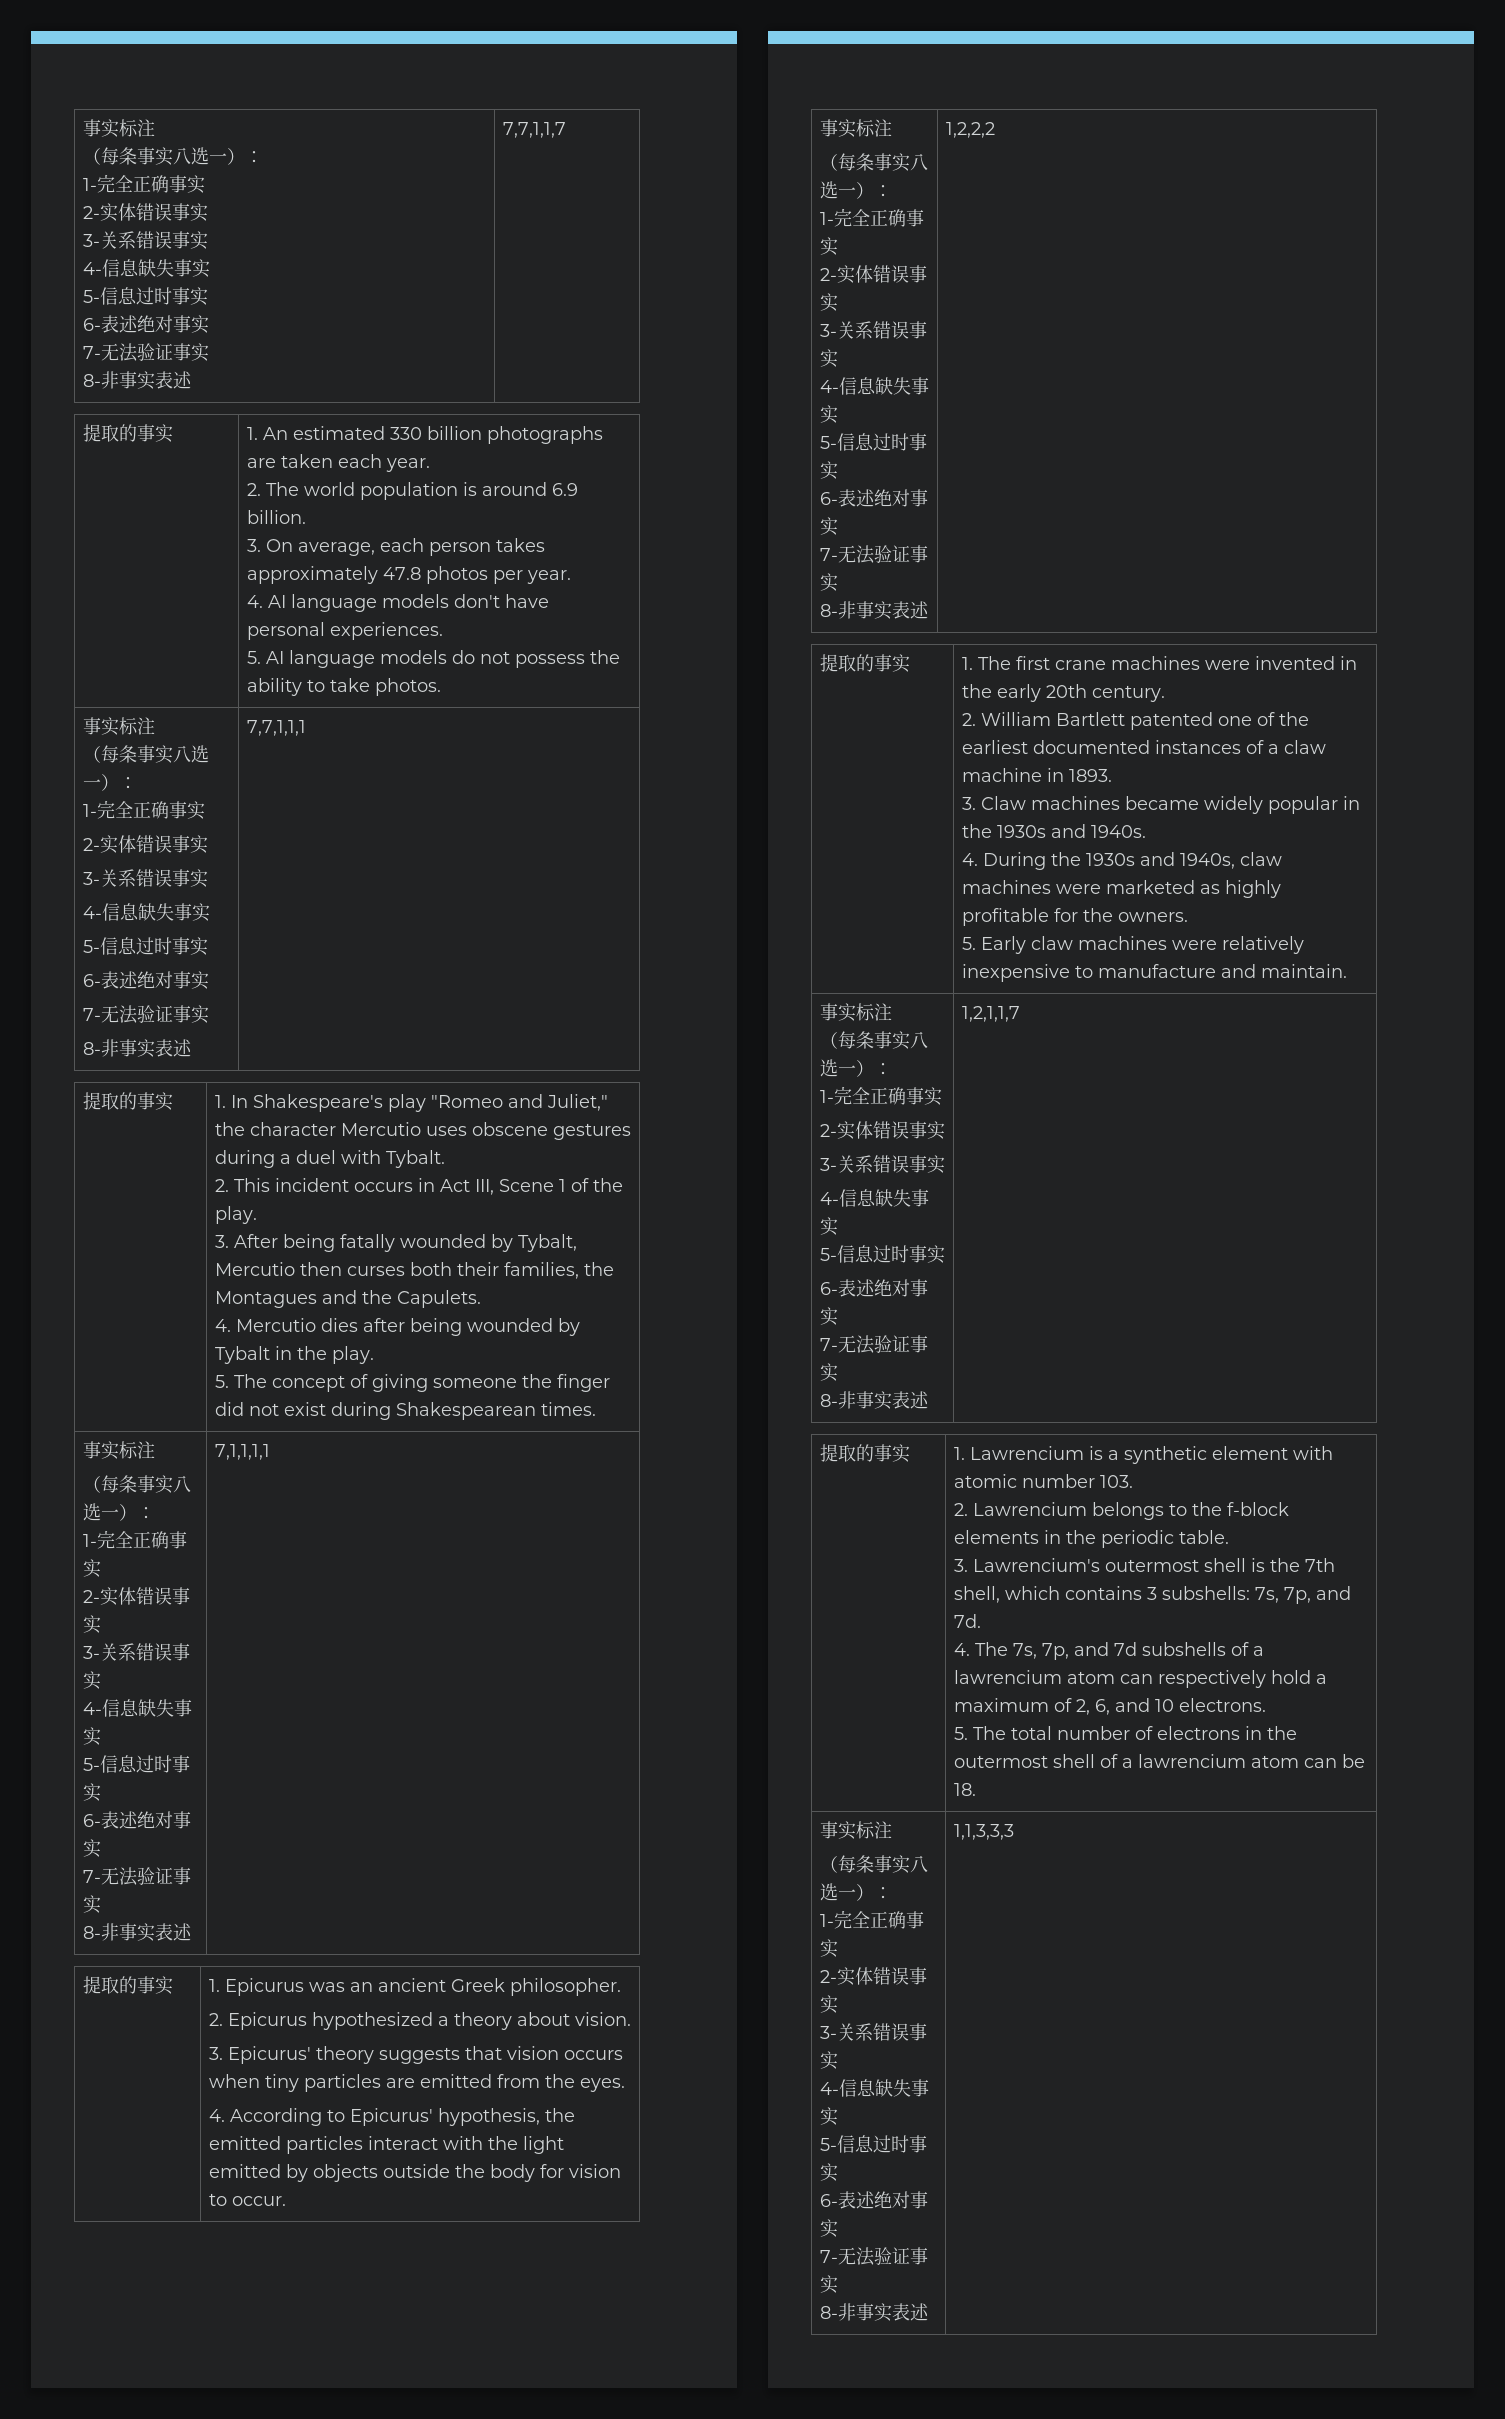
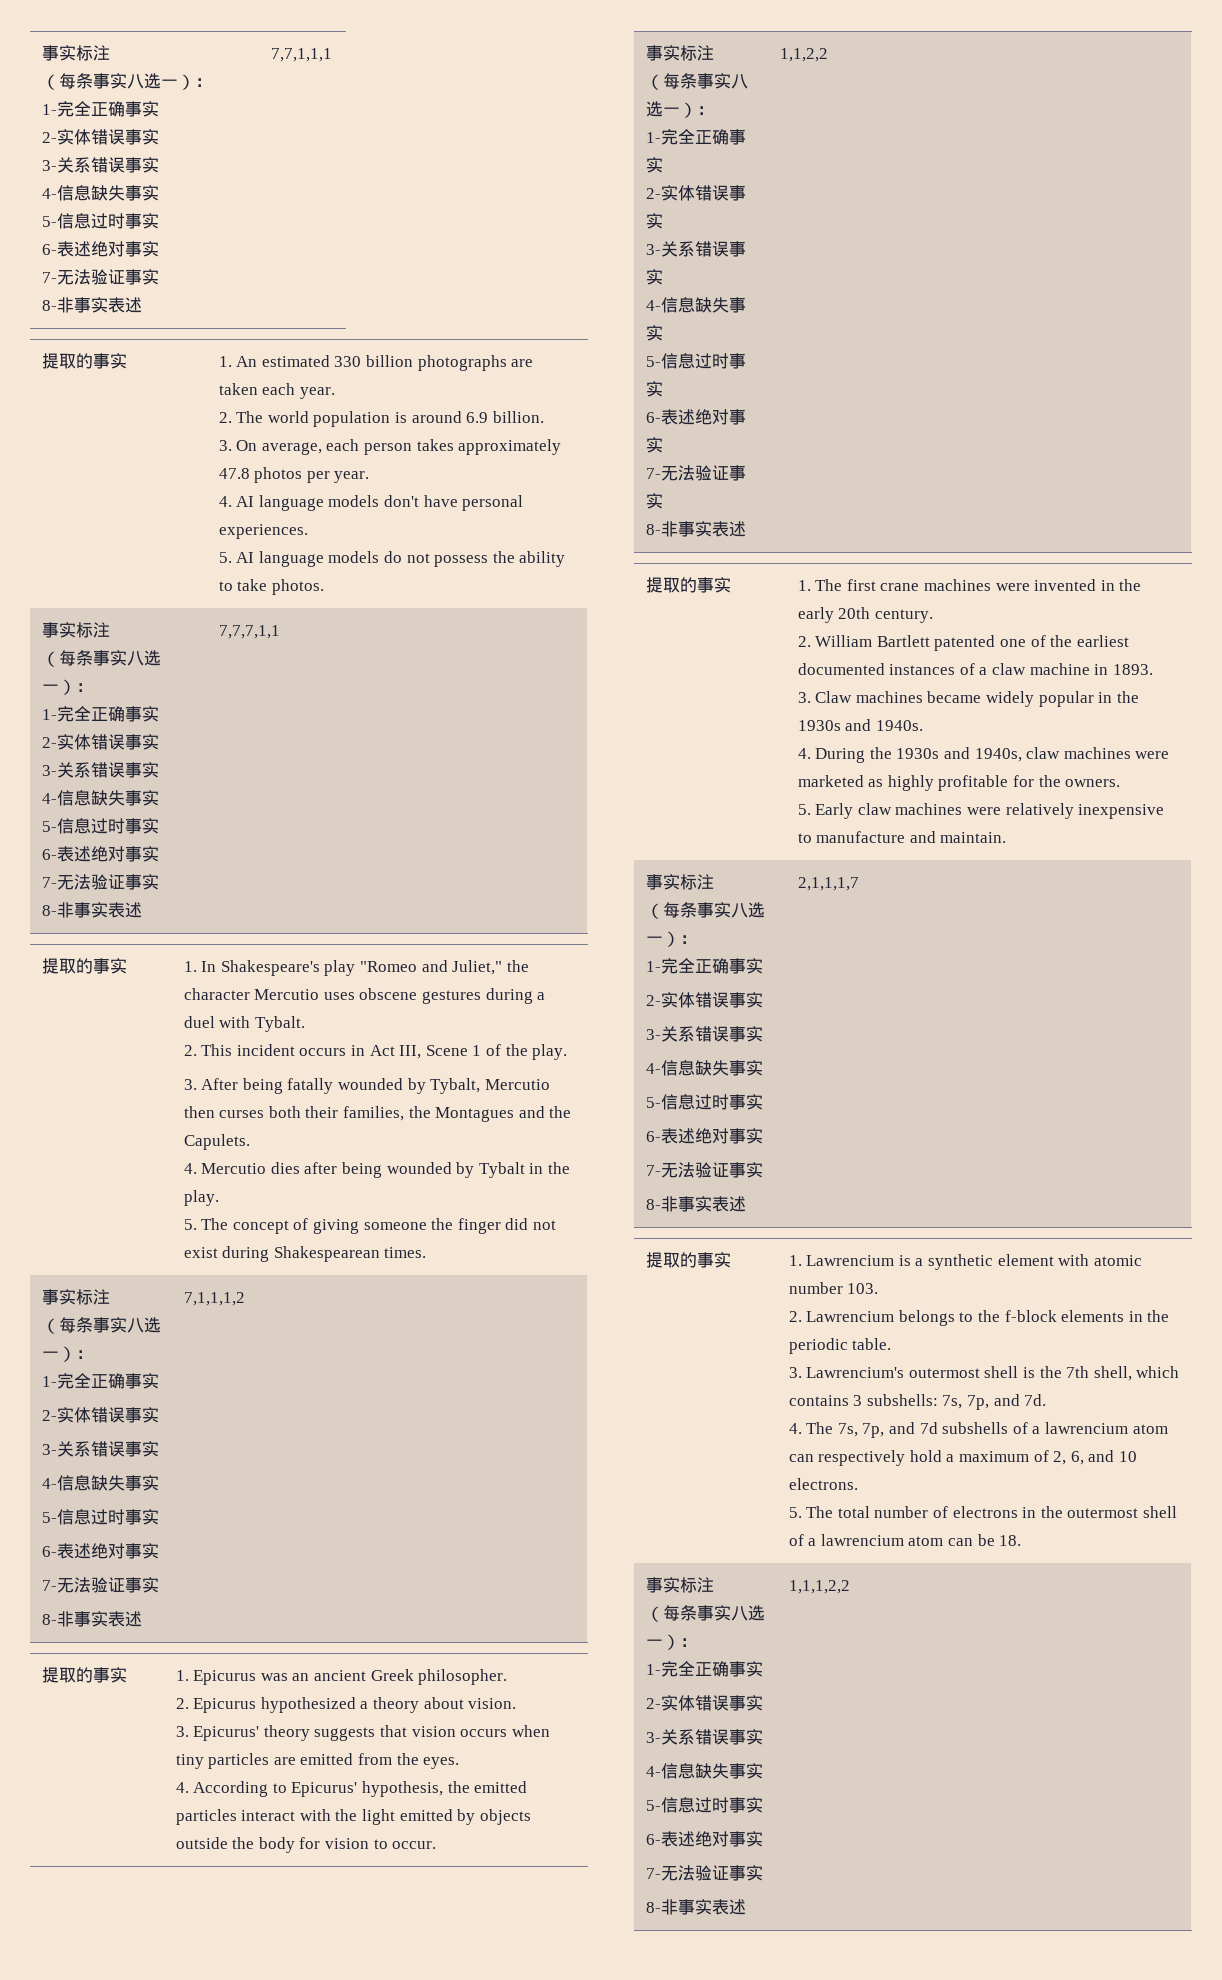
[502,122,566,138] 7,7,1,1,7 -> [270,48,332,62] 7,7,1,1,1
[246,720,306,736] 7,7,1,1,1 -> [218,625,280,639] 7,7,7,1,1
[214,1444,270,1460] 7,1,1,1,1 -> [183,1292,245,1306] 7,1,1,1,2
[945,122,995,138] 1,2,2,2 -> [779,48,828,62] 1,1,2,2
[961,1006,1020,1022] 1,2,1,1,7 -> [797,877,859,891] 2,1,1,1,7
[953,1824,1014,1840] 1,1,3,3,3 -> [788,1580,850,1594] 1,1,1,2,2

